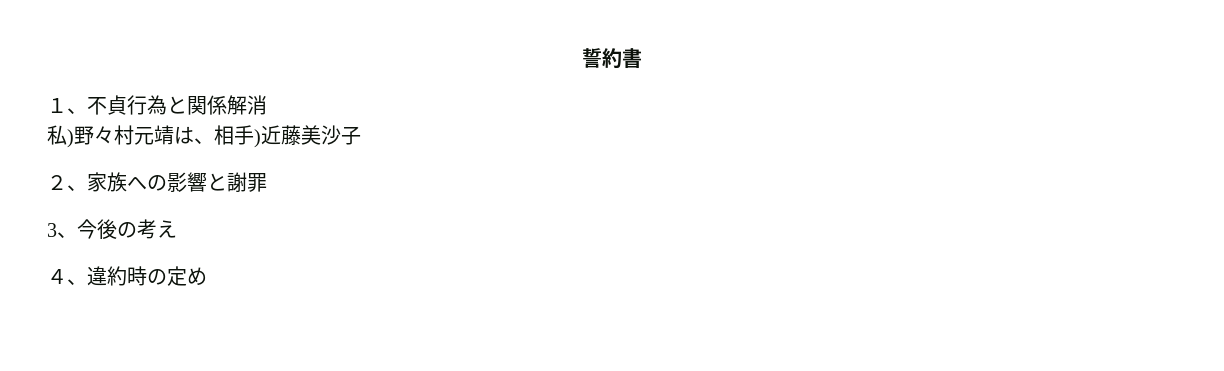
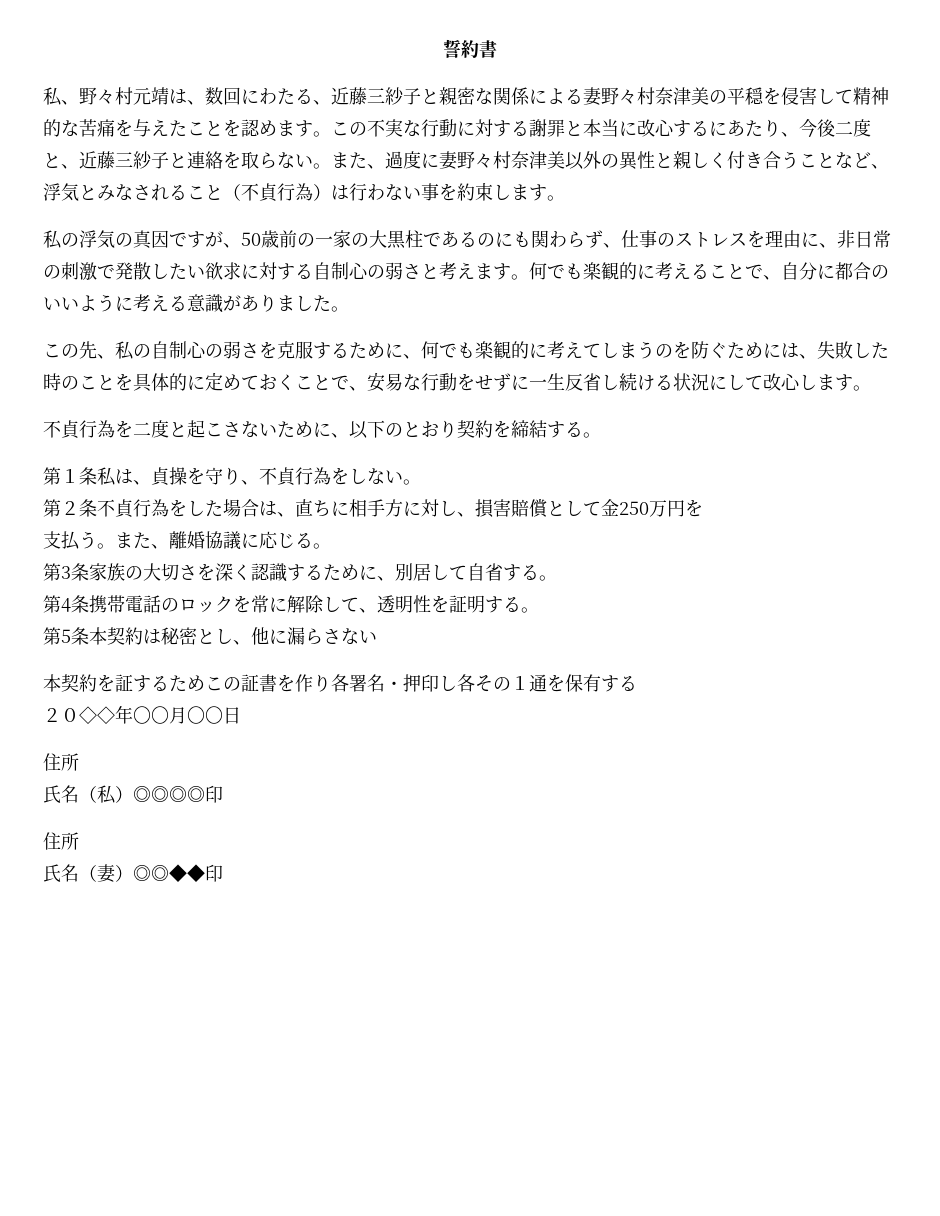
[47,95,267,115] [47,125,361,148] [47,172,267,192] [47,219,177,239] [47,266,207,286] １、不貞行為と関係解消 // 私)野々村元靖は、相手)近藤美沙子 // ２、家族への影響と謝罪 // 3、今後の考え // ４、違約時の定め -> [43,87,889,106] [43,119,871,138] [43,151,889,170] [43,183,565,202] [43,230,891,249] [43,262,889,281] [43,294,349,313] [43,341,889,360] [43,372,871,392] [43,420,601,439] [43,467,421,486] [43,498,703,518] [43,531,331,550] [43,563,557,582] [43,595,539,613] [43,627,377,645] [43,674,637,692] [43,705,241,724] [43,753,79,771] [43,785,223,804] [43,832,79,850] [43,864,223,883] 私、野々村元靖は、数回にわたる、近藤三紗子と親密な関係による妻野々村奈津美の平穏を侵害して精神的な苦痛を与えたことを認めます。この不実な行動に対する謝罪と本当に改心するにあたり、今後二度と、近藤三紗子と連絡を取らない。また、過度に妻野々村奈津美以外の異性と親しく付き合うことなど、浮気とみなされること（不貞行為）は行わない事を約束します。 // 私の浮気の真因ですが、50歳前の一家の大黒柱であるのにも関わらず、仕事のストレスを理由に、非日常の刺激で発散したい欲求に対する自制心の弱さと考えます。何でも楽観的に考えることで、自分に都合のいいように考える意識がありました。 // この先、私の自制心の弱さを克服するために、何でも楽観的に考えてしまうのを防ぐためには、失敗した時のことを具体的に定めておくことで、安易な行動をせずに一生反省し続ける状況にして改心します。 // 不貞行為を二度と起こさないために、以下のとおり契約を締結する。 // 第１条私は、貞操を守り、不貞行為をしない。 // 第２条不貞行為をした場合は、直ちに相手方に対し、損害賠償として金250万円を // 支払う。また、離婚協議に応じる。 // 第3条家族の大切さを深く認識するために、別居して自省する。 // 第4条携帯電話のロックを常に解除して、透明性を証明する。 // 第5条本契約は秘密とし、他に漏らさない // 本契約を証するためこの証書を作り各署名・押印し各その１通を保有する // ２０◇◇年〇〇月〇〇日 // 住所 // 氏名（私）◎◎◎◎印 // 住所 // 氏名（妻）◎◎◆◆印

